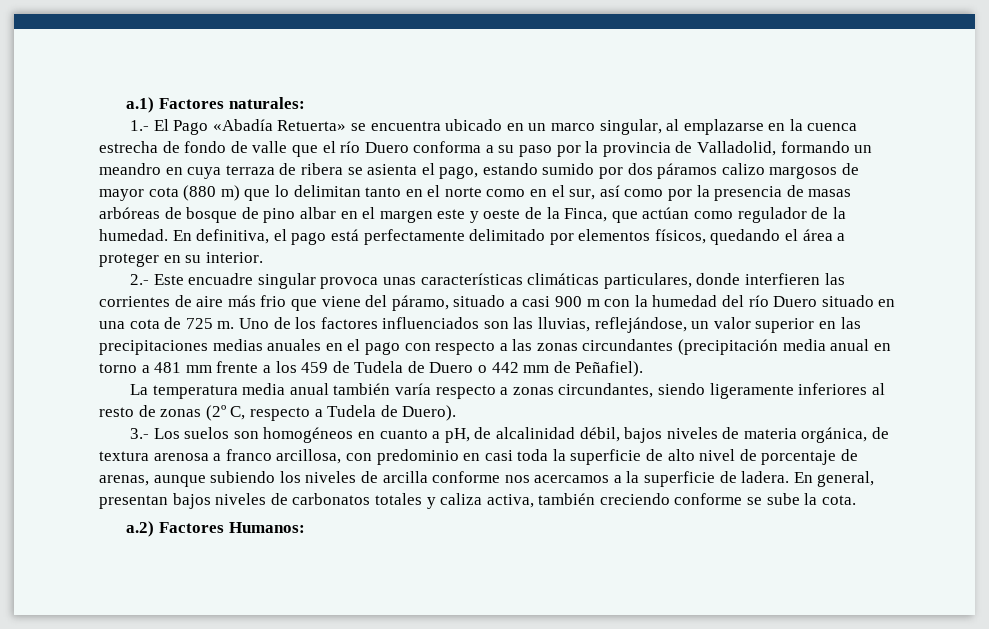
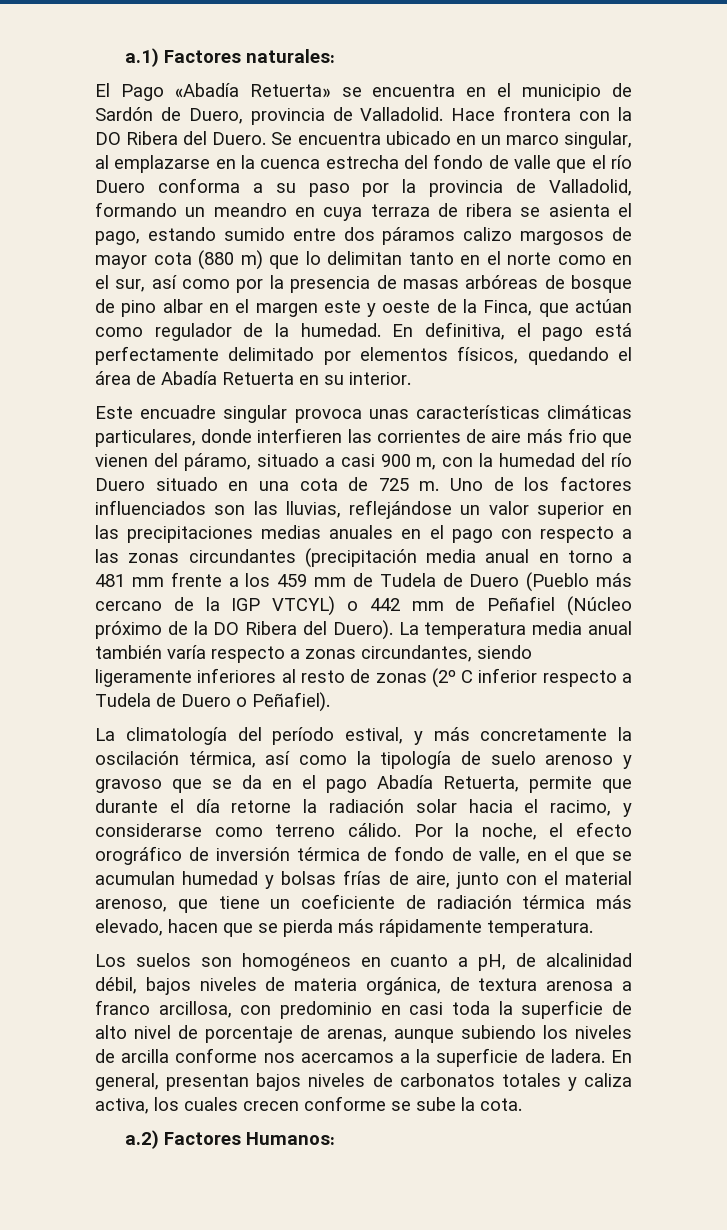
[130,120,150,131] 1.- -> (336, 56) none
(441, 126) none -> [466,83,633,101] [95,106,633,125] [95,131,381,145] en el municipio de Sardón de Duero, provincia de Valladolid. Hace frontera con la DO Ribera del Duero. Se encuentra
[162,141,180,153] de -> [404,155,428,169] del
[599,167,624,179] por -> [292,228,336,241] entre
[837,233,846,241] [99,253,159,267] a proteger -> [136,371,294,385] de Abadía Retuerta
[130,274,150,285] 2.- -> (411, 378) none
[321,296,361,307] viene -> [95,454,148,467] vienen
[586,299,600,307] m -> [416,457,437,470] m,
[594,317,687,333] reflejándose, -> [349,500,452,519] reflejándose
(329, 367) none -> [314,577,346,587] mm
[478,361,644,377] o 442 mm de Peñafiel). // -> [526,572,632,592] [95,596,632,616] [95,620,393,640] (Pueblo más cercano de la IGP VTCYL) o 442 mm de Peñafiel (Núcleo próximo de la DO Ribera del Duero).
[230,406,246,420] C, -> [461,668,538,683] C inferior
[402,405,457,421] [130,428,150,439] Duero). // 3.- -> [181,692,330,712] [95,727,632,745] [95,751,633,769] [95,775,632,793] [95,799,632,817] [95,822,632,840] [95,846,632,865] [95,870,633,889] [95,894,632,913] [95,919,593,937] Duero o Peñafiel). // La climatología del período estival, y más concretamente la oscilación térmica, así como la tipología de suelo arenoso y gravoso que se da en el pago Abadía Retuerta, permite que durante el día retorne la radiación solar hacia el racimo, y considerarse como terreno cálido. Por la noche, el efecto orográfico de inversión térmica de fondo de valle, en el que se acumulan humedad y bolsas frías de aire, junto con el material arenoso, que tiene un coeficiente de radiación térmica más elevado, hacen que se pierda más rápidamente temperatura. //
[538,493,670,505] también creciendo -> [154,1097,299,1111] los cuales crecen

